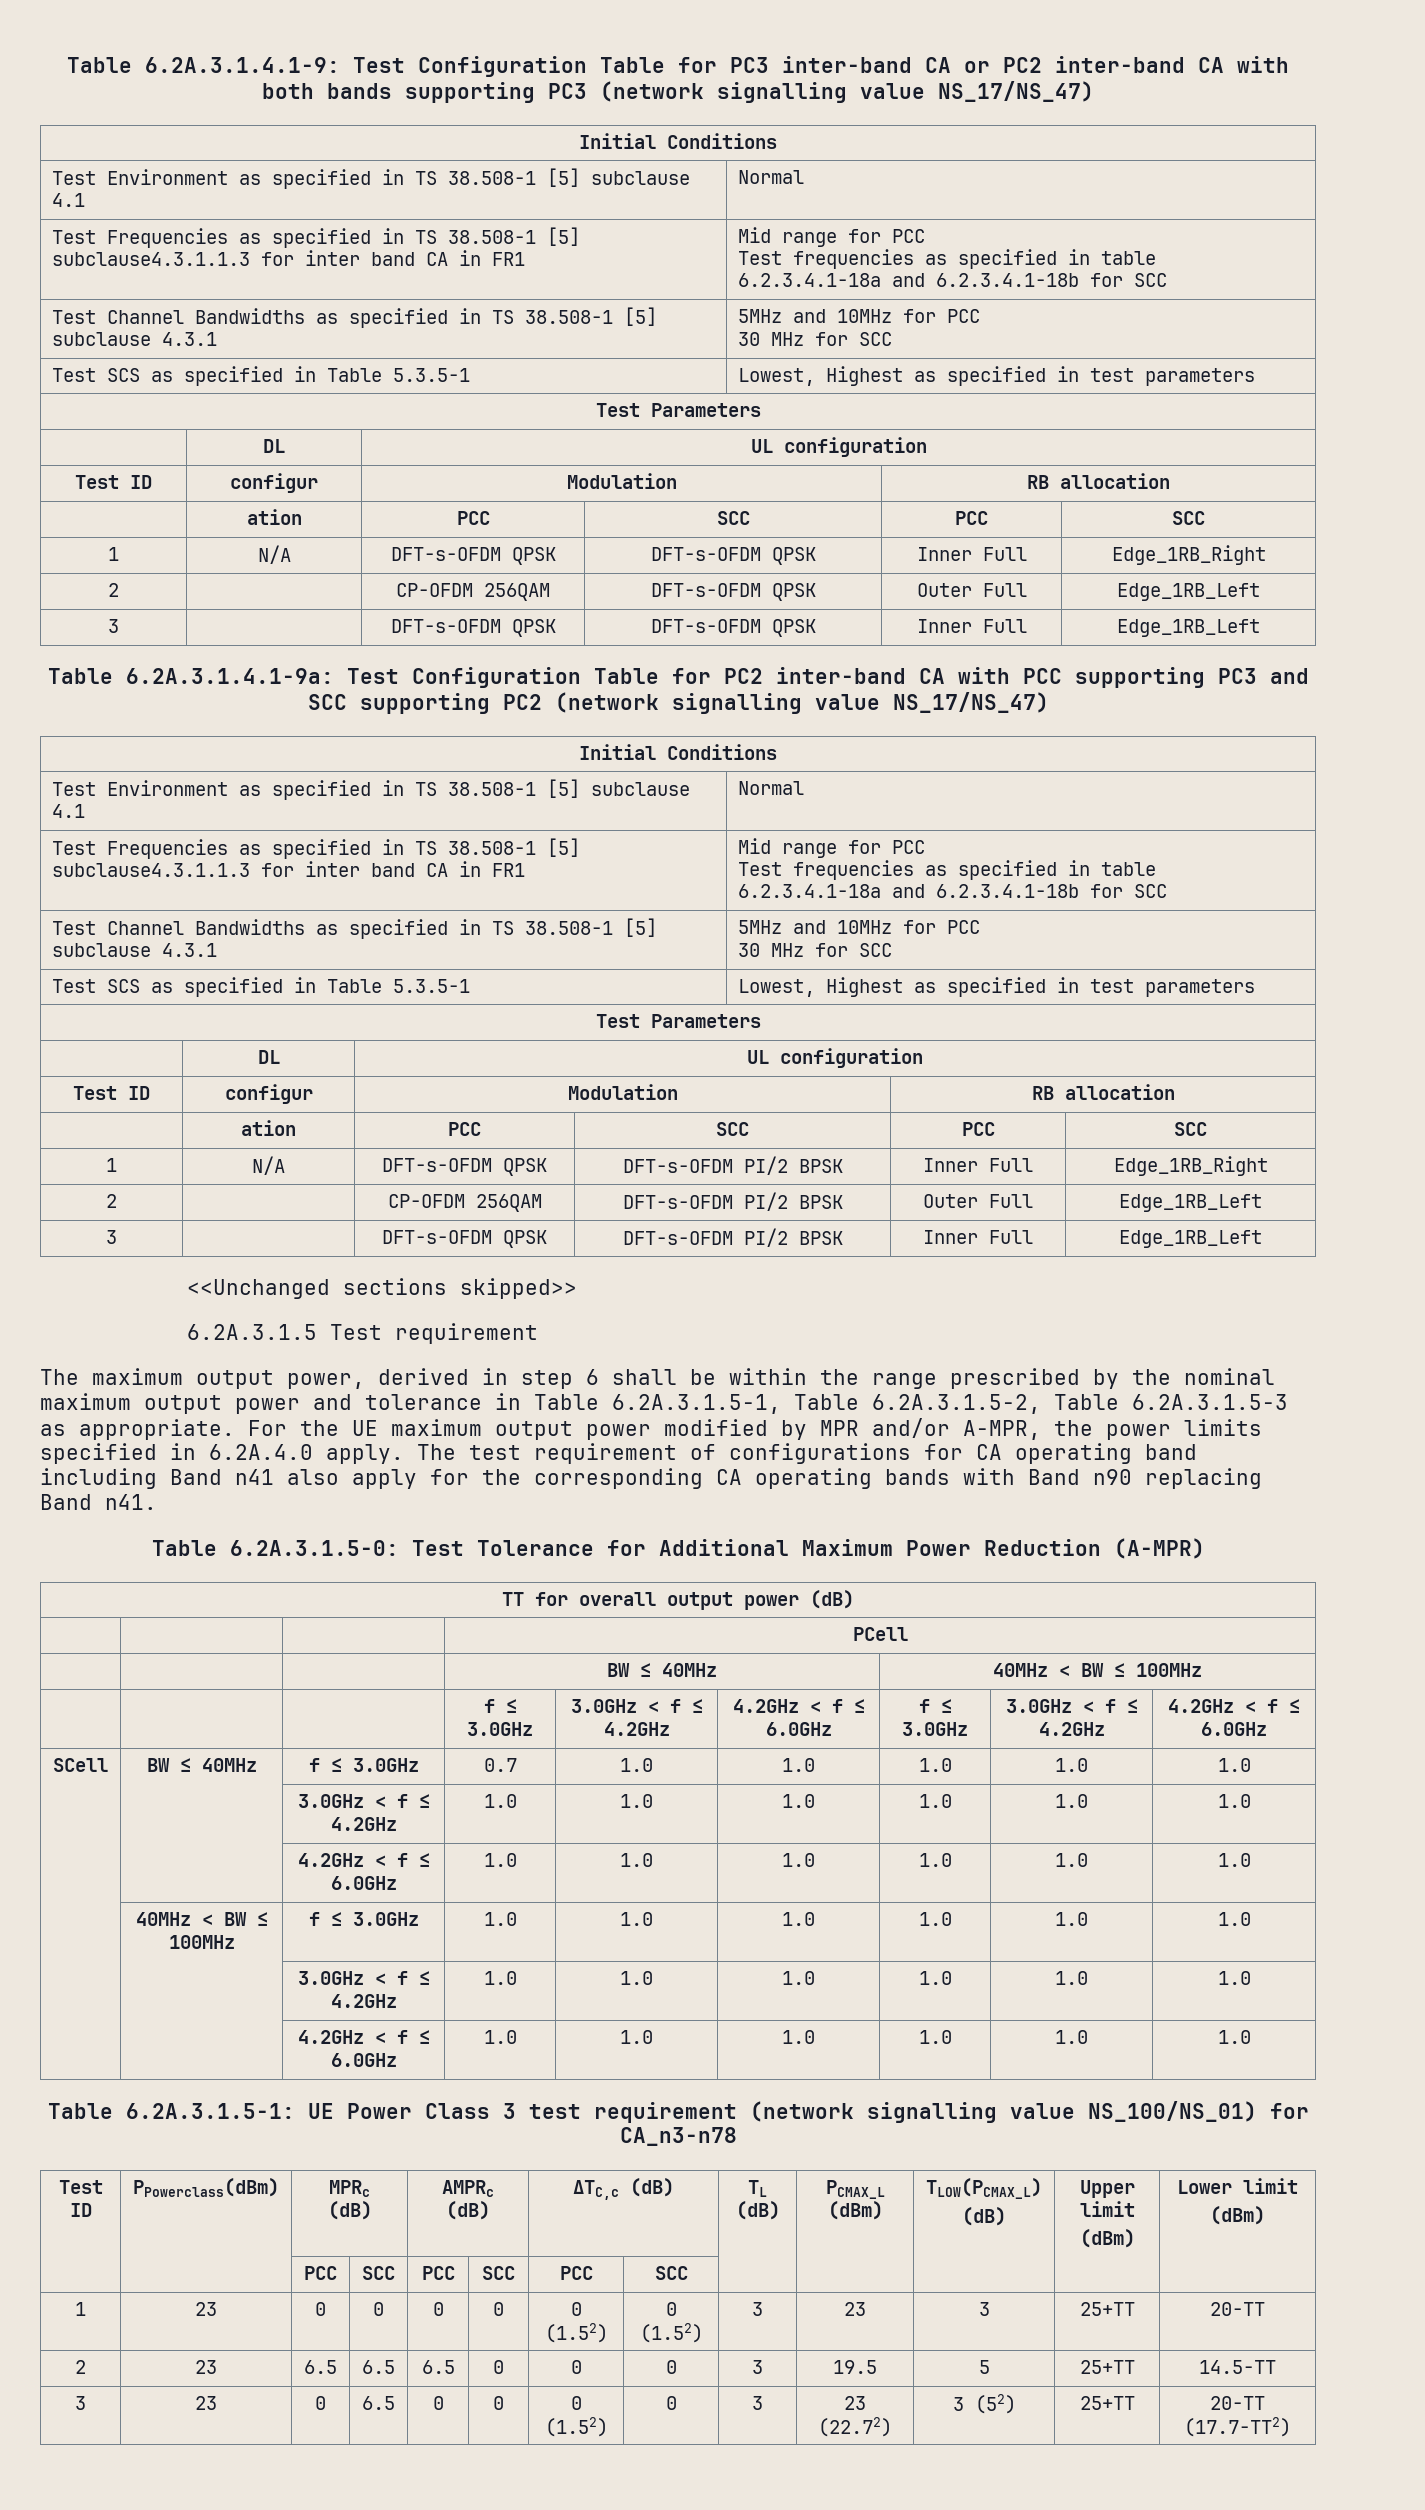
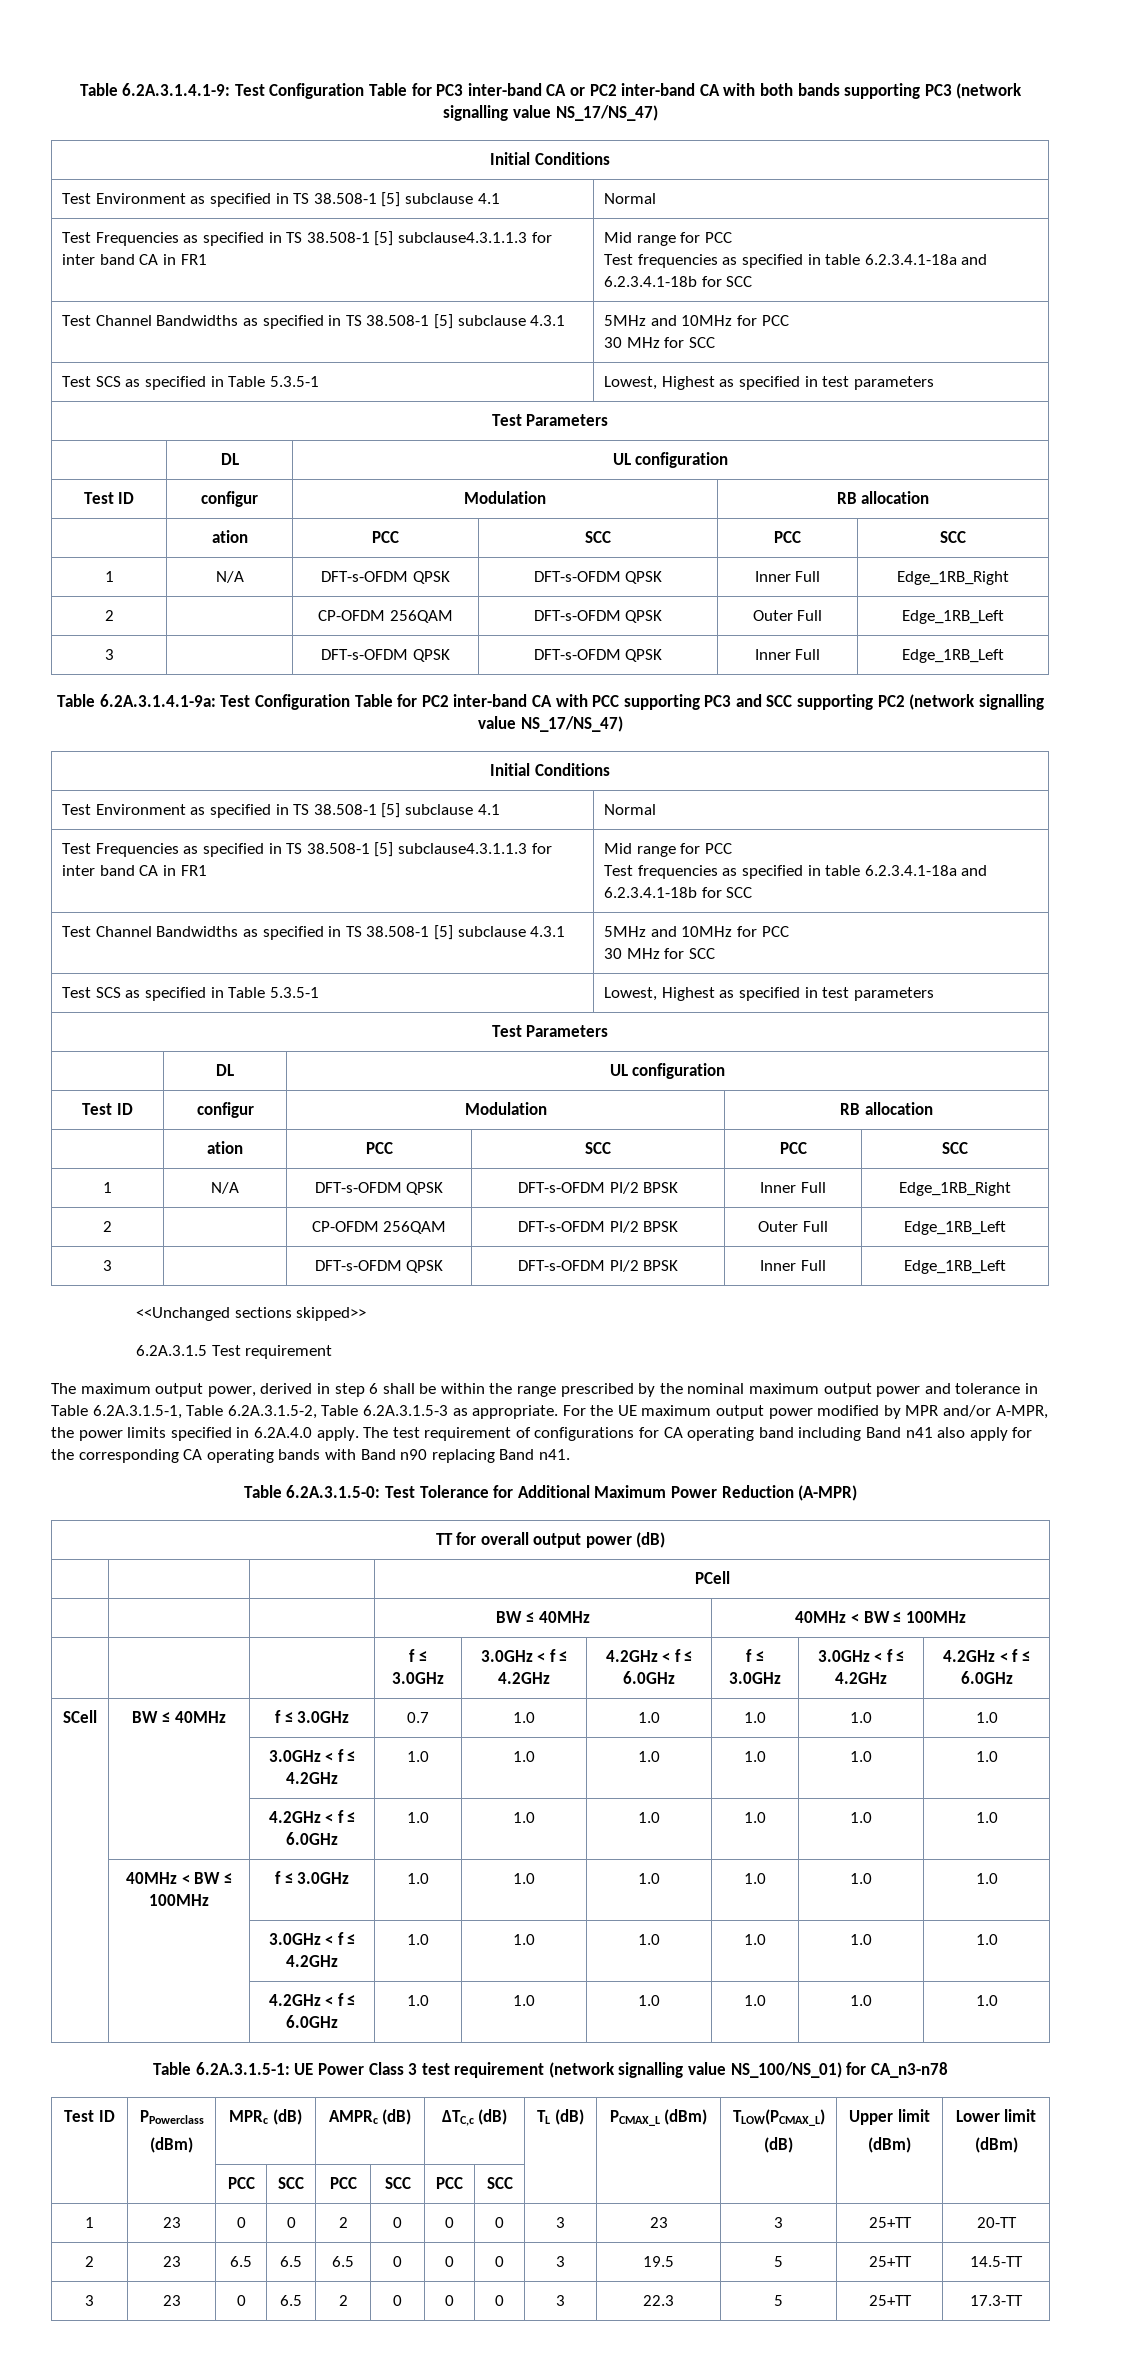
[133,2178,279,2197] PPowerclass(dBm) -> [139,2110,204,2124] [150,2137,193,2153] PPowerclass // (dBm)
[432,2302,444,2316] [493,2302,504,2316] [570,2302,582,2316] [544,2323,608,2343] [665,2302,677,2316] [639,2323,703,2343] | 0 | 0 | 0 (1.52) | 0 (1.52) -> [338,2217,348,2228] [393,2217,402,2228] [445,2217,454,2228] [495,2217,504,2228] | 2 | 0 | 0 | 0
[432,2396,444,2410] [493,2396,504,2410] [570,2396,582,2410] [544,2417,608,2437] [665,2396,677,2410] [752,2396,763,2410] [844,2396,866,2410] [818,2417,892,2437] [952,2394,1016,2414] [1079,2396,1135,2410] [1210,2396,1265,2410] [1184,2417,1291,2437] | 0 | 0 | 0 (1.52) | 0 | 3 | 23 (22.72) | 3 (52) | 25+TT | 20-TT (17.7-TT2) -> [338,2295,348,2306] [393,2295,402,2306] [445,2295,454,2306] [495,2295,504,2306] [556,2295,565,2306] [643,2295,674,2306] [774,2295,783,2306] [868,2295,912,2306] [970,2295,1023,2306] | 2 | 0 | 0 | 0 | 3 | 22.3 | 5 | 25+TT | 17.3-TT

